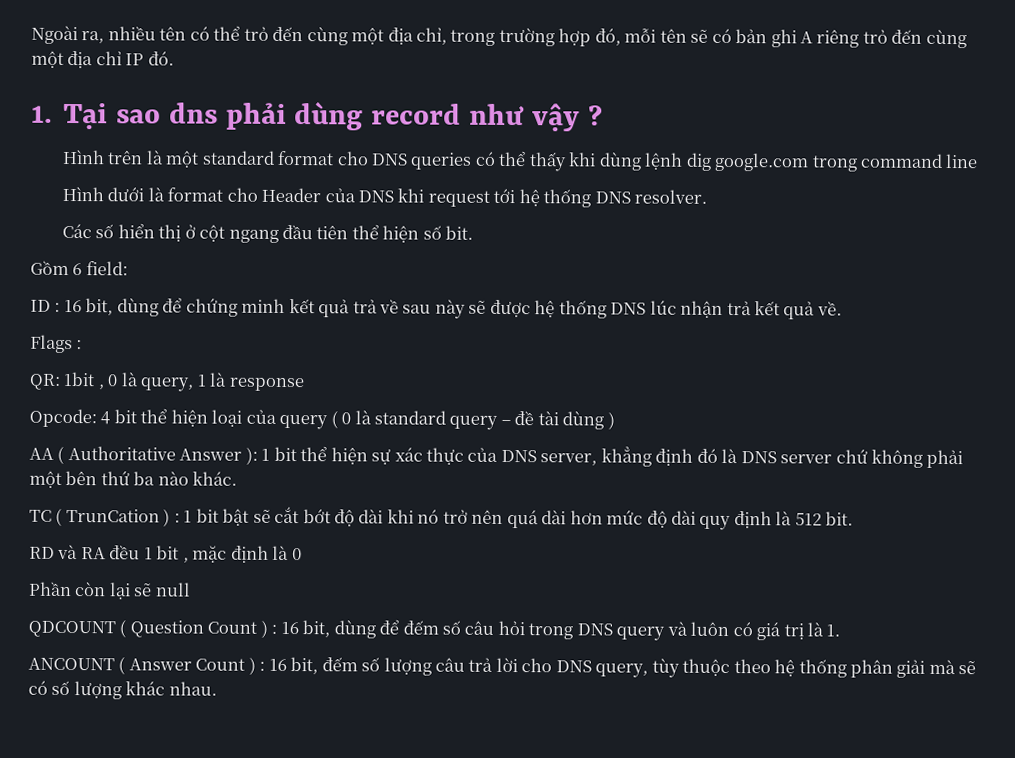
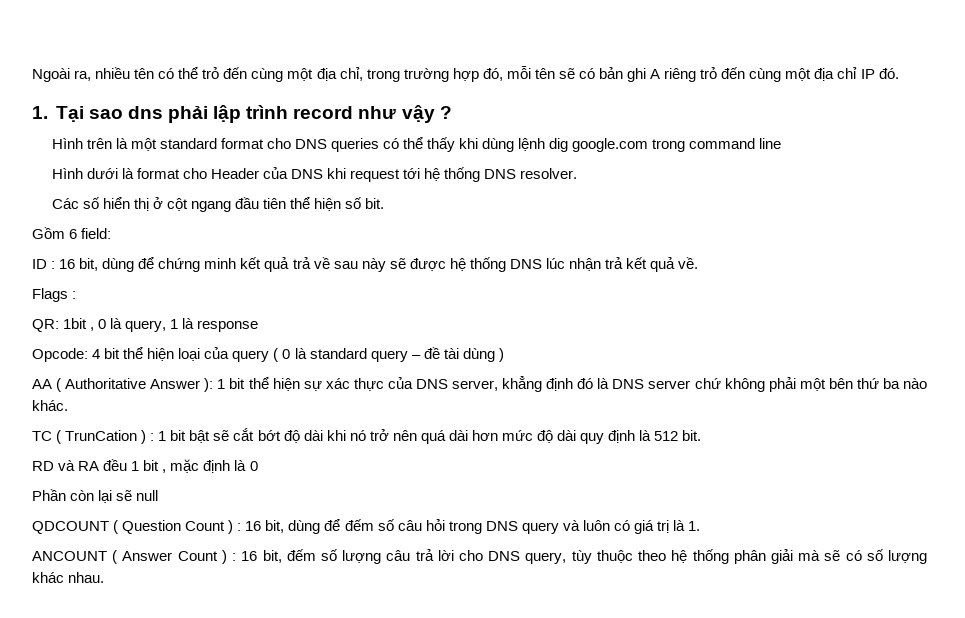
[294,101,364,131] dùng -> [213,105,289,123] lập trình

